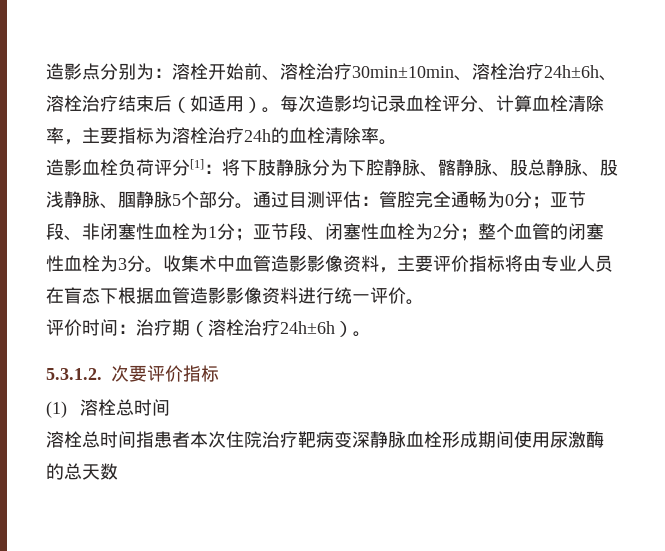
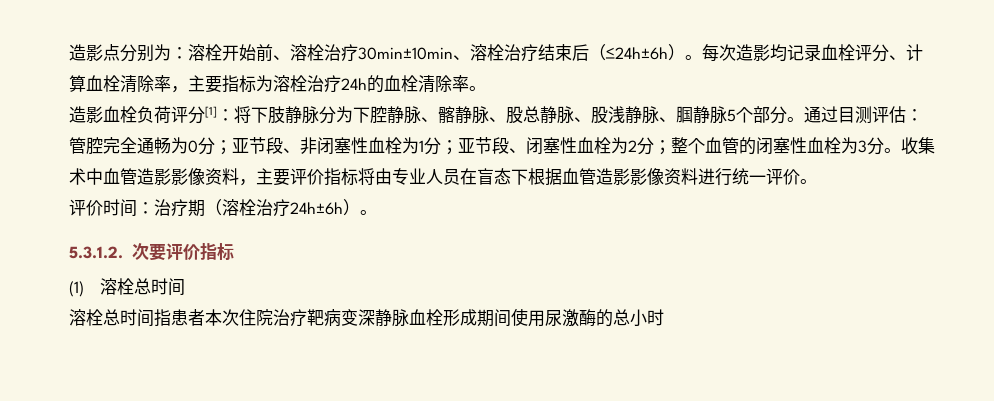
[544,65,617,81] [46,95,118,112] 24h±6h、溶栓治疗 -> (538, 53) none
[190,95,244,112] 如适用 -> [605,47,668,60] ≤24h±6h
[82,463,118,480] 天数 -> [630,309,664,327] 小时

